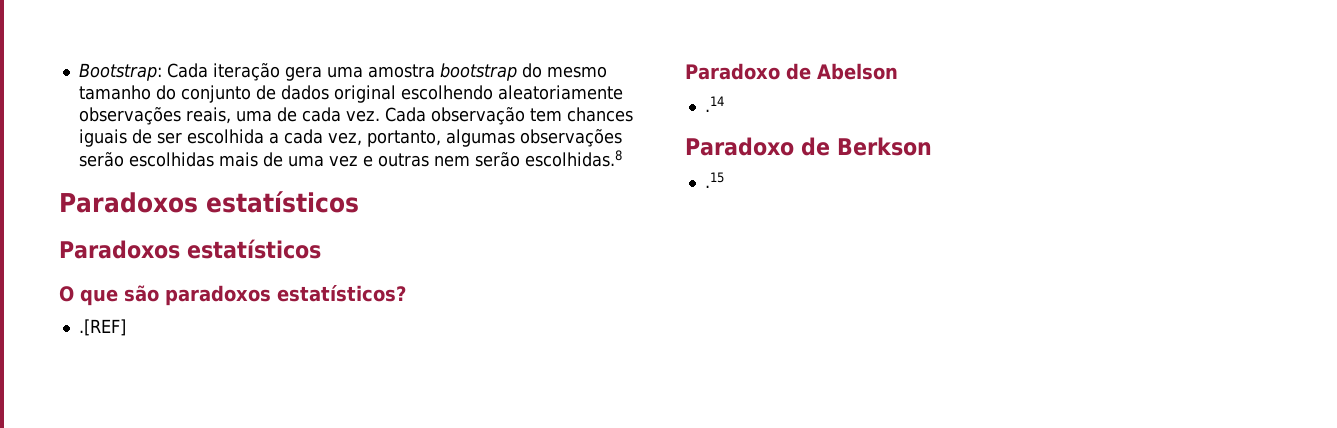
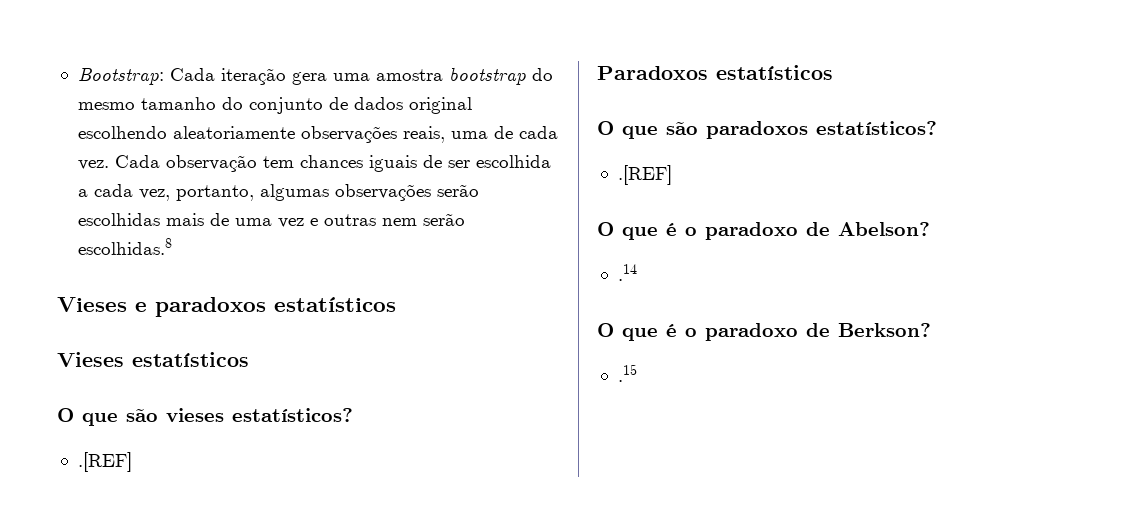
[59,191,359,213] Paradoxos estatísticos -> [57,297,396,317] [57,352,249,367] [57,408,353,426] [77,452,132,472] Vieses e paradoxos estatísticos // Vieses estatísticos // O que são vieses estatísticos? // .[REF]
[685,63,898,80] [704,96,724,112] [685,137,932,156] Paradoxo de Abelson // .14 // Paradoxo de Berkson -> [597,222,930,240] [617,264,637,281] [597,323,931,341] O que é o paradoxo de Abelson? // .14 // O que é o paradoxo de Berkson?

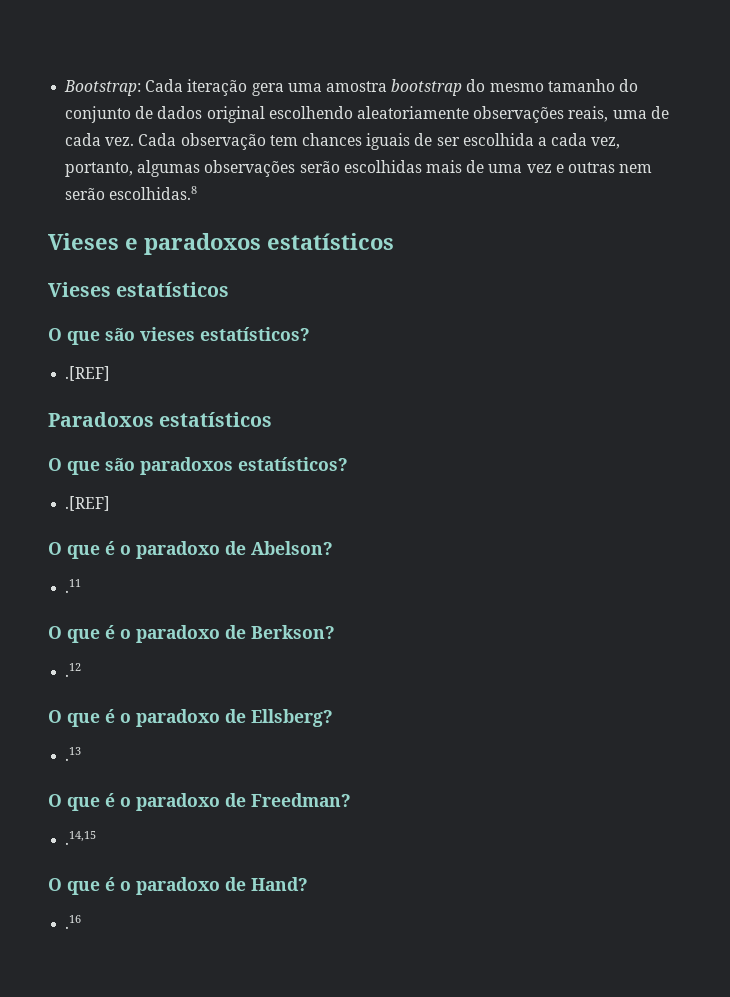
[617,264,637,281] .14 -> [65,579,82,593] .11
[617,364,637,382] .15 -> [65,663,82,677] [48,709,333,727] [65,747,82,761] [48,793,351,811] [65,831,97,845] [48,877,308,895] [65,915,82,929] .12 // O que é o paradoxo de Ellsberg? // .13 // O que é o paradoxo de Freedman? // .14,15 // O que é o paradoxo de Hand? // .16

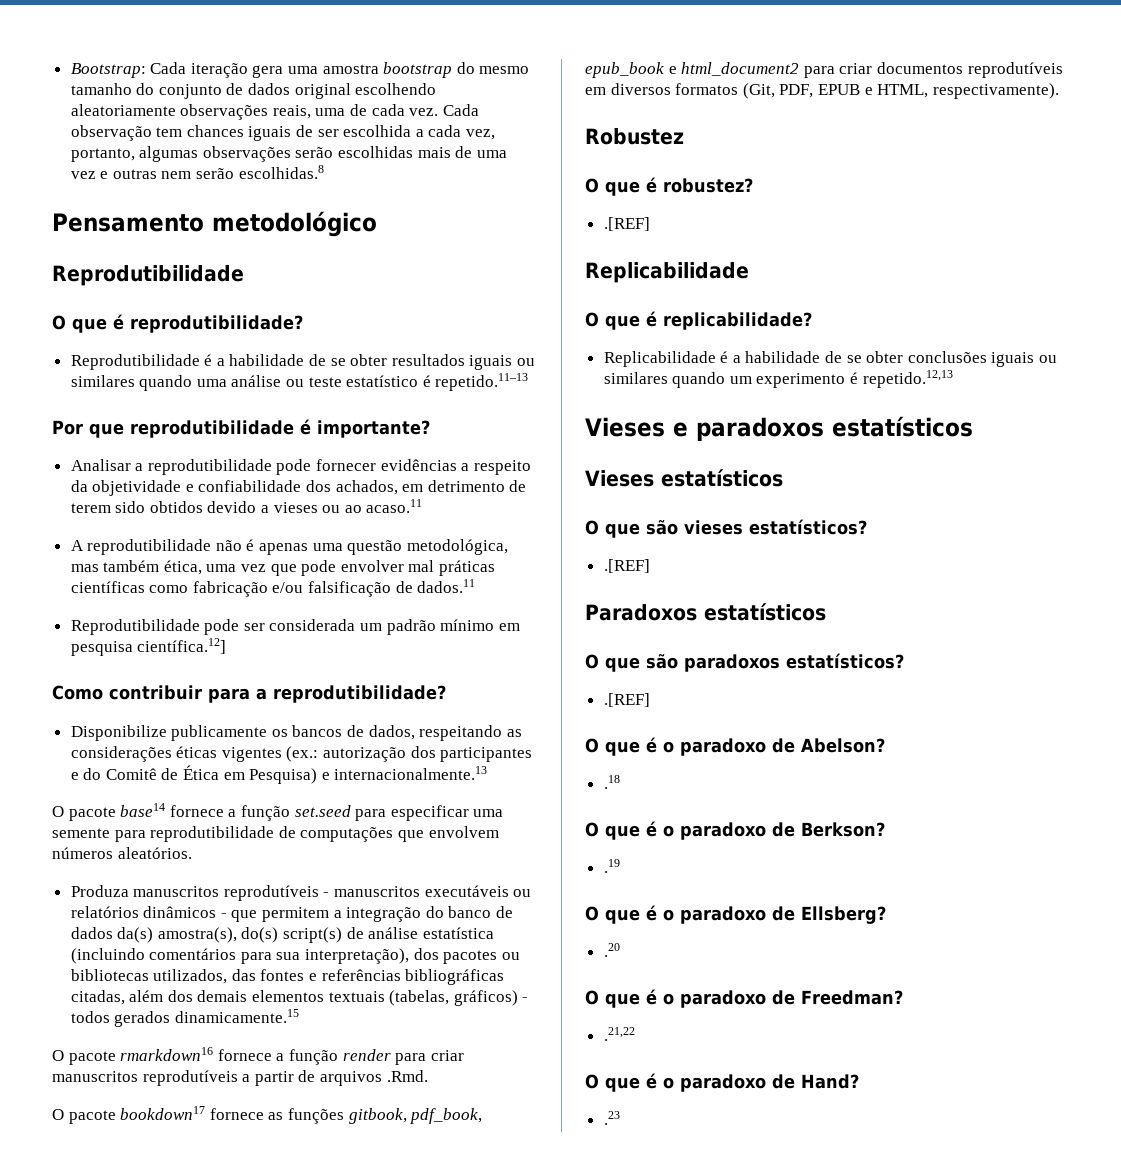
(198, 193) none -> [52,211,377,237] [52,265,244,286] [52,314,303,333] [70,354,536,370] [70,373,529,391] [52,419,430,438] [70,459,531,475] [70,480,527,496] [70,499,423,513] [70,539,508,555] [70,560,496,576] [70,579,476,597] [70,619,520,635] [70,638,227,656] [52,685,446,703] [70,725,522,741] [70,746,533,762] [70,765,488,784] [52,803,504,821] [52,826,499,842] [52,847,192,859] [70,885,532,901] [70,906,514,922] [70,927,494,943] [70,948,520,964] [70,969,505,985] [70,990,529,1006] [70,1009,299,1027] [52,1047,464,1065] [52,1070,428,1086] [52,1106,483,1124] [585,62,1063,78] [585,83,1059,99] [585,128,684,145] [585,177,753,196] [603,217,650,231] [585,262,749,283] [585,311,812,330] [603,351,1058,367] [603,370,953,388] // Pensamento metodológico // Reprodutibilidade // O que é reprodutibilidade? // Reprodutibilidade é a habilidade de se obter resultados iguais ou similares quando uma análise ou teste estatístico é repetido.11–13 // Por que reprodutibilidade é importante? // Analisar a reprodutibilidade pode fornecer evidências a respeito da objetividade e confiabilidade dos achados, em detrimento de terem sido obtidos devido a vieses ou ao acaso.11 // A reprodutibilidade não é apenas uma questão metodológica, mas também ética, uma vez que pode envolver mal práticas científicas como fabricação e/ou falsificação de dados.11 // Reprodutibilidade pode ser considerada um padrão mínimo em pesquisa científica.12] // Como contribuir para a reprodutibilidade? // Disponibilize publicamente os bancos de dados, respeitando as considerações éticas vigentes (ex.: autorização dos participantes e do Comitê de Ética em Pesquisa) e internacionalmente.13 // O pacote base14 fornece a função set.seed para especificar uma semente para reprodutibilidade de computações que envolvem números aleatórios. // Produza manuscritos reprodutíveis - manuscritos executáveis ou relatórios dinâmicos - que permitem a integração do banco de dados da(s) amostra(s), do(s) script(s) de análise estatística (incluindo comentários para sua interpretação), dos pacotes ou bibliotecas utilizados, das fontes e referências bibliográficas citadas, além dos demais elementos textuais (tabelas, gráficos) - todos gerados dinamicamente.15 // O pacote rmarkdown16 fornece a função render para criar manuscritos reprodutíveis a partir de arquivos .Rmd. // O pacote bookdown17 fornece as funções gitbook, pdf_book, epub_book e html_document2 para criar documentos reprodutíveis em diversos formatos (Git, PDF, EPUB e HTML, respectivamente). // Robustez // O que é robustez? // .[REF] // Replicabilidade // O que é replicabilidade? // Replicabilidade é a habilidade de se obter conclusões iguais ou similares quando um experimento é repetido.12,13
[65,579,82,593] .11 -> [603,775,620,789] .18
[65,663,82,677] .12 -> [603,859,620,873] .19
[65,747,82,761] .13 -> [603,943,620,957] .20
[65,831,97,845] .14,15 -> [603,1027,635,1041] .21,22
[65,915,82,929] .16 -> [603,1111,620,1125] .23

